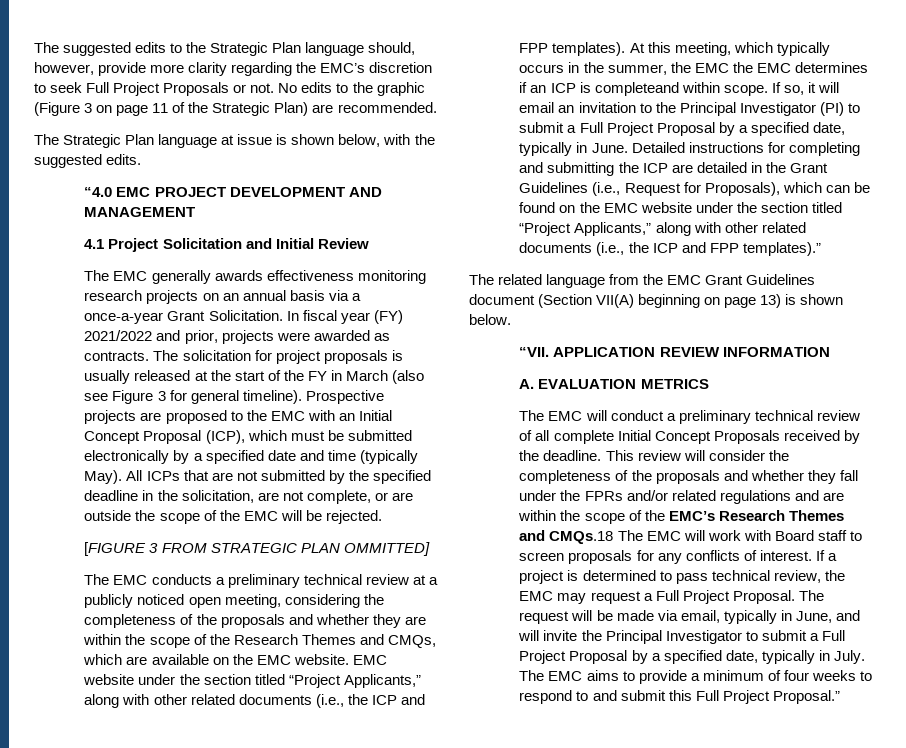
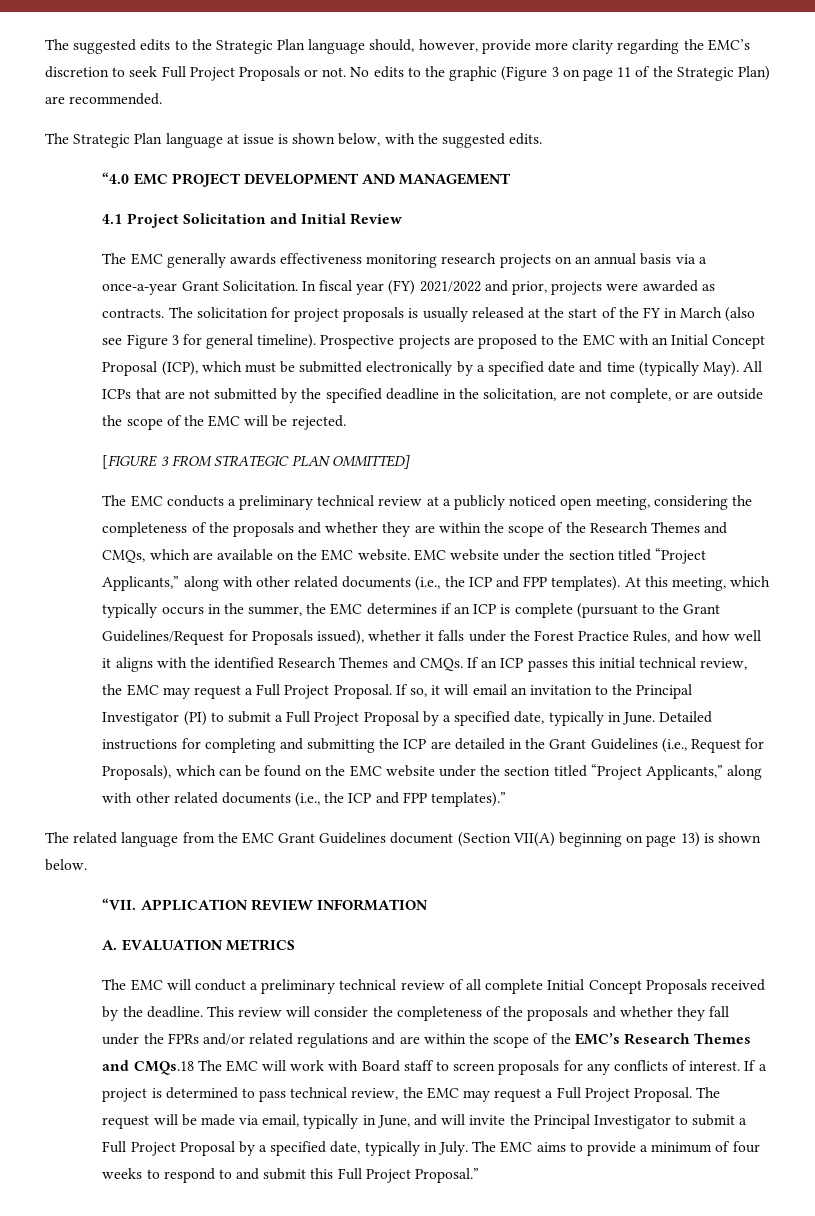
[732,62,791,73] the EMC -> (363, 609) none
[594,82,768,96] completeand within scope. -> [514,603,721,618] [102,630,761,645] [102,657,748,672] [102,684,392,699] complete (pursuant to the Grant Guidelines/Request for Proposals issued), whether it falls under the Forest Practice Rules, and how well it aligns with the identified Research Themes and CMQs. If an ICP passes this initial technical review, the EMC may request a Full Project Proposal.

